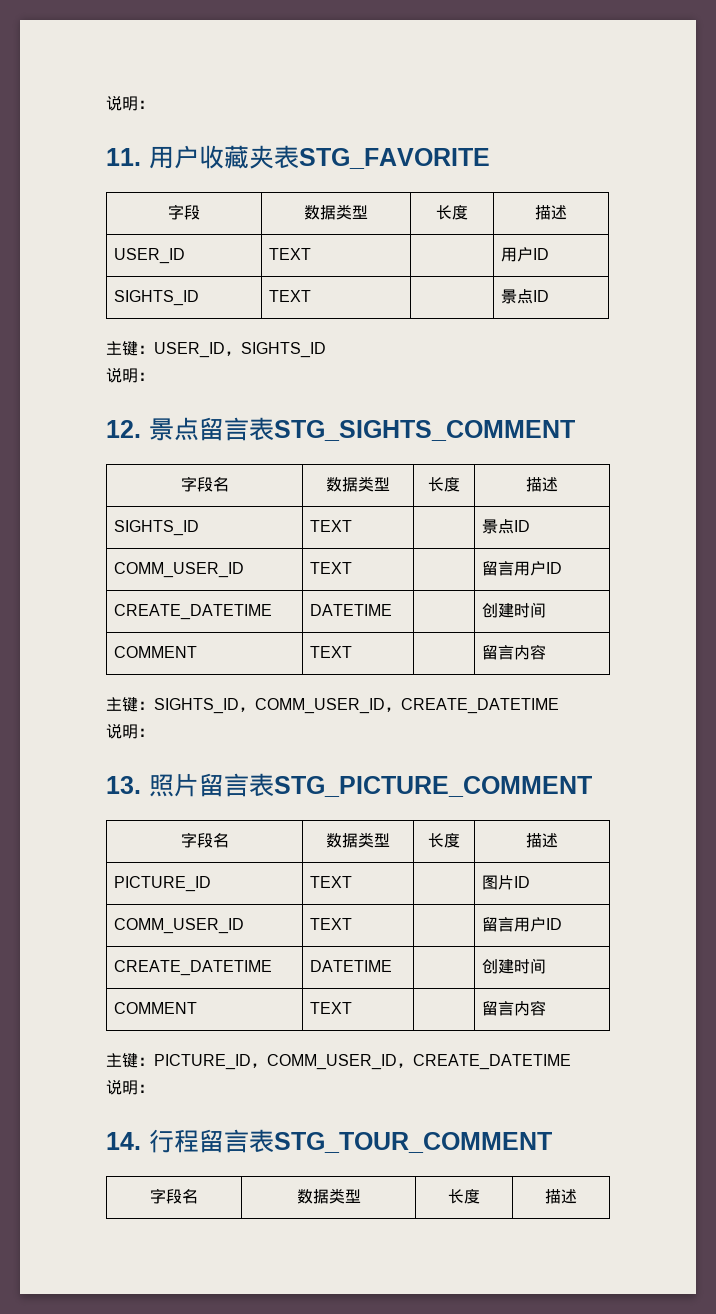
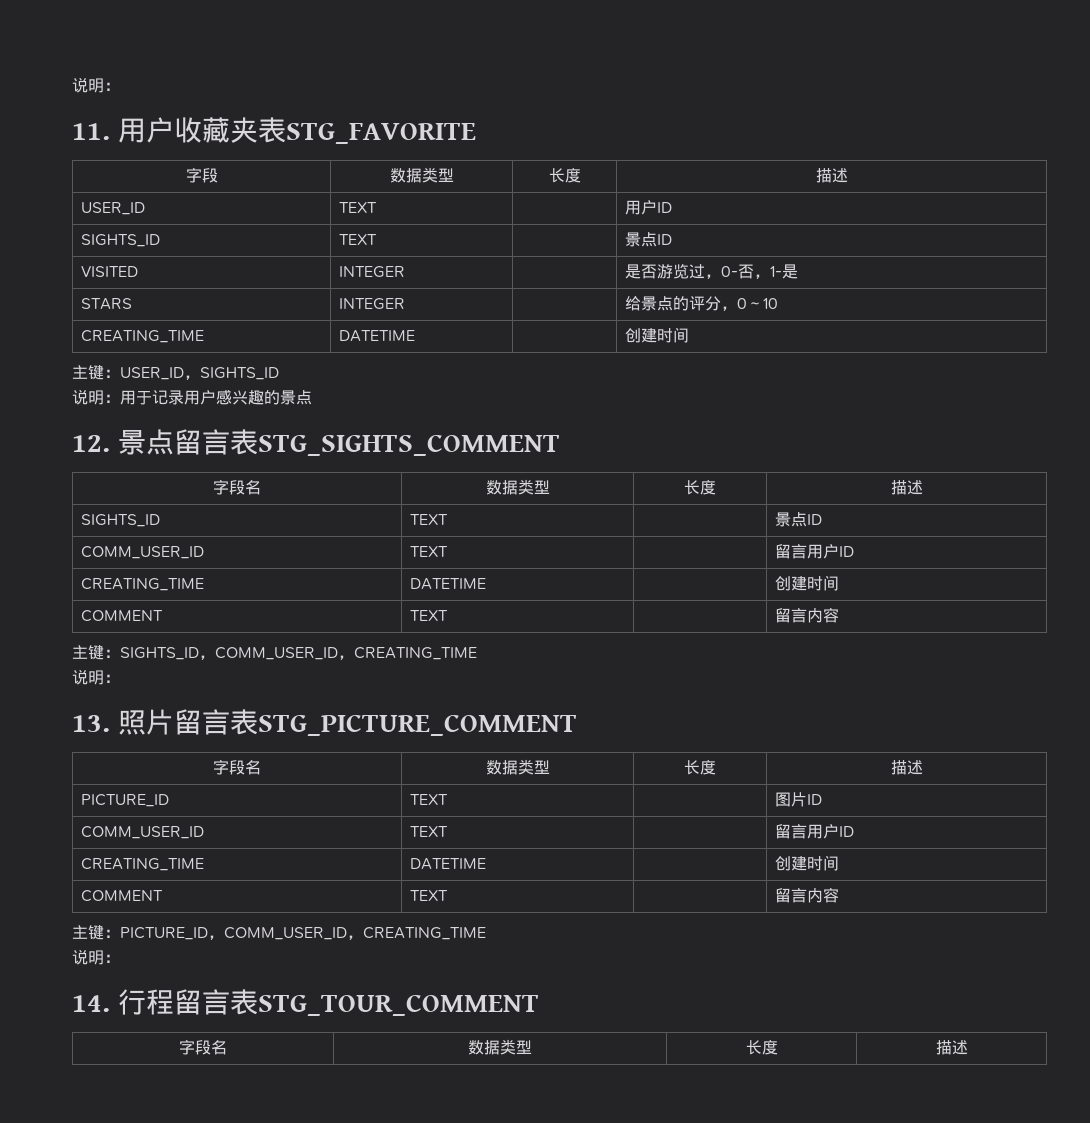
(549, 296) none -> [81,266,139,277] [339,266,406,278] [625,263,799,279] [81,298,133,310] [339,298,406,310] [625,295,779,311] [81,330,205,343] [339,330,416,342] [625,327,690,343] // VISITED | INTEGER | | 是否游览过，0-否，1-是 // STARS | INTEGER | | 给景点的评分，0～10 // CREATING_TIME | DATETIME | | 创建时间
(154, 376) none -> [120,389,312,405] 用于记录用户感兴趣的景点
[113,604,272,620] CREATE_DATETIME -> [81,578,205,591] CREATING_TIME
[401,698,559,714] CREATE_DATETIME -> [354,647,477,660] CREATING_TIME
[113,960,272,976] CREATE_DATETIME -> [81,858,205,871] CREATING_TIME
[413,1054,571,1070] CREATE_DATETIME -> [363,927,486,940] CREATING_TIME

